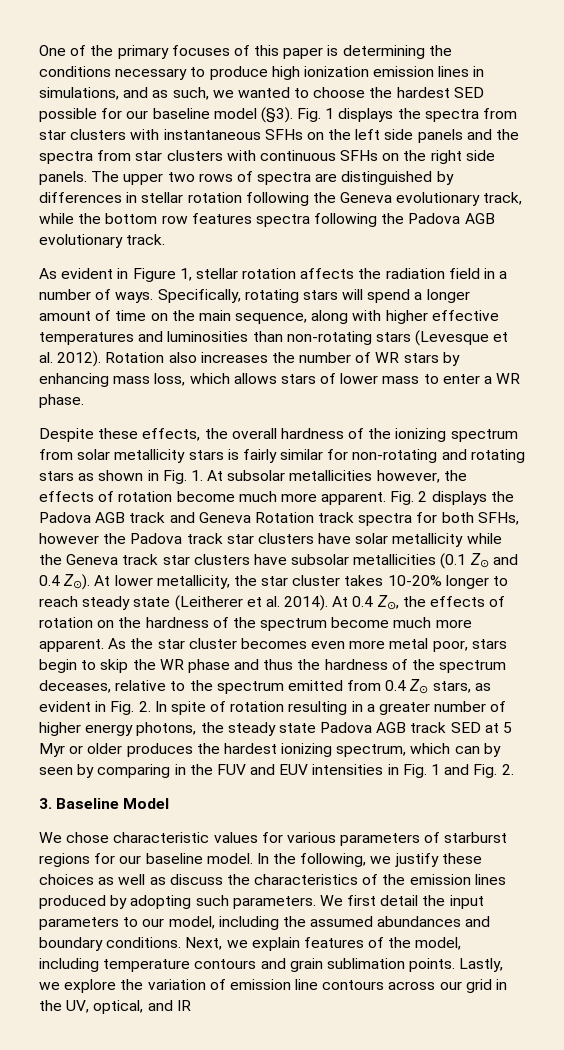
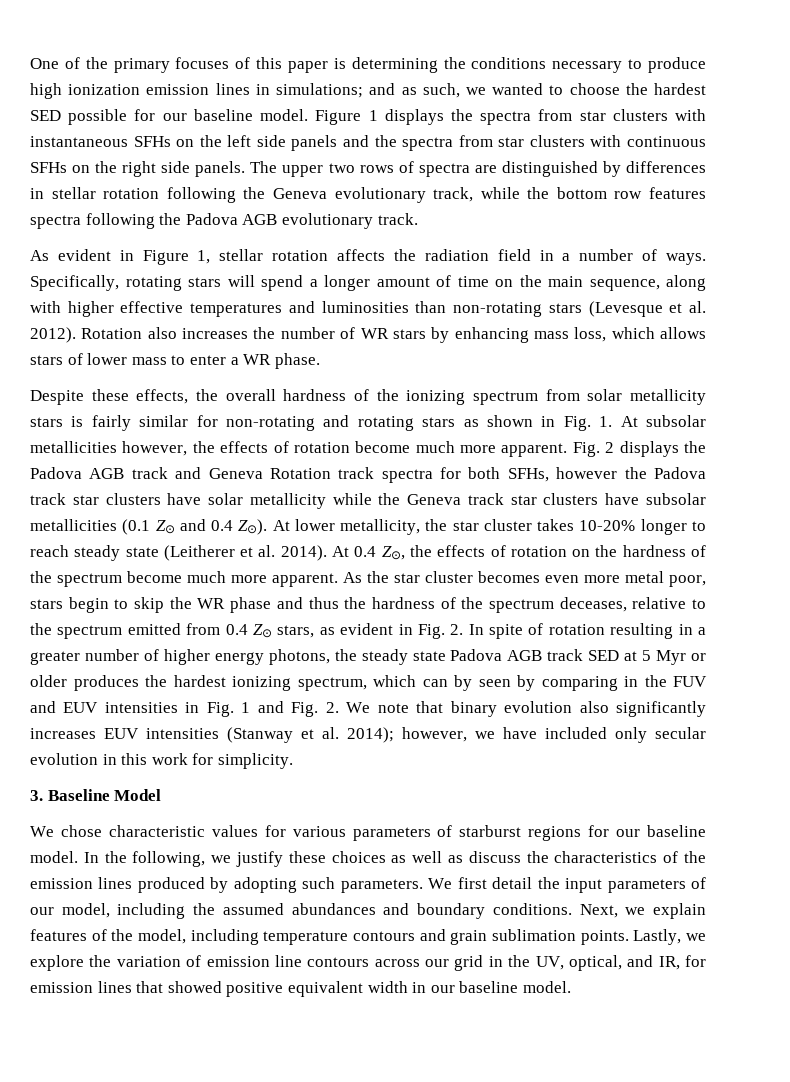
[39,87,119,100] simulations, -> [276,83,364,98] simulations;
[213,107,322,123] model (§3). Fig. -> [260,109,362,125] model. Figure
(514, 769) none -> [346,701,706,717] [30,727,706,743] [30,753,293,769] We note that binary evolution also significantly increases EUV intensities (Stanway et al. 2014); however, we have included only secular evolution in this work for simplicity.
[123,917,139,927] to -> [690,877,706,889] of
[176,1000,191,1011] IR -> [658,955,706,970] [30,981,571,997] IR, for emission lines that showed positive equivalent width in our baseline model.

